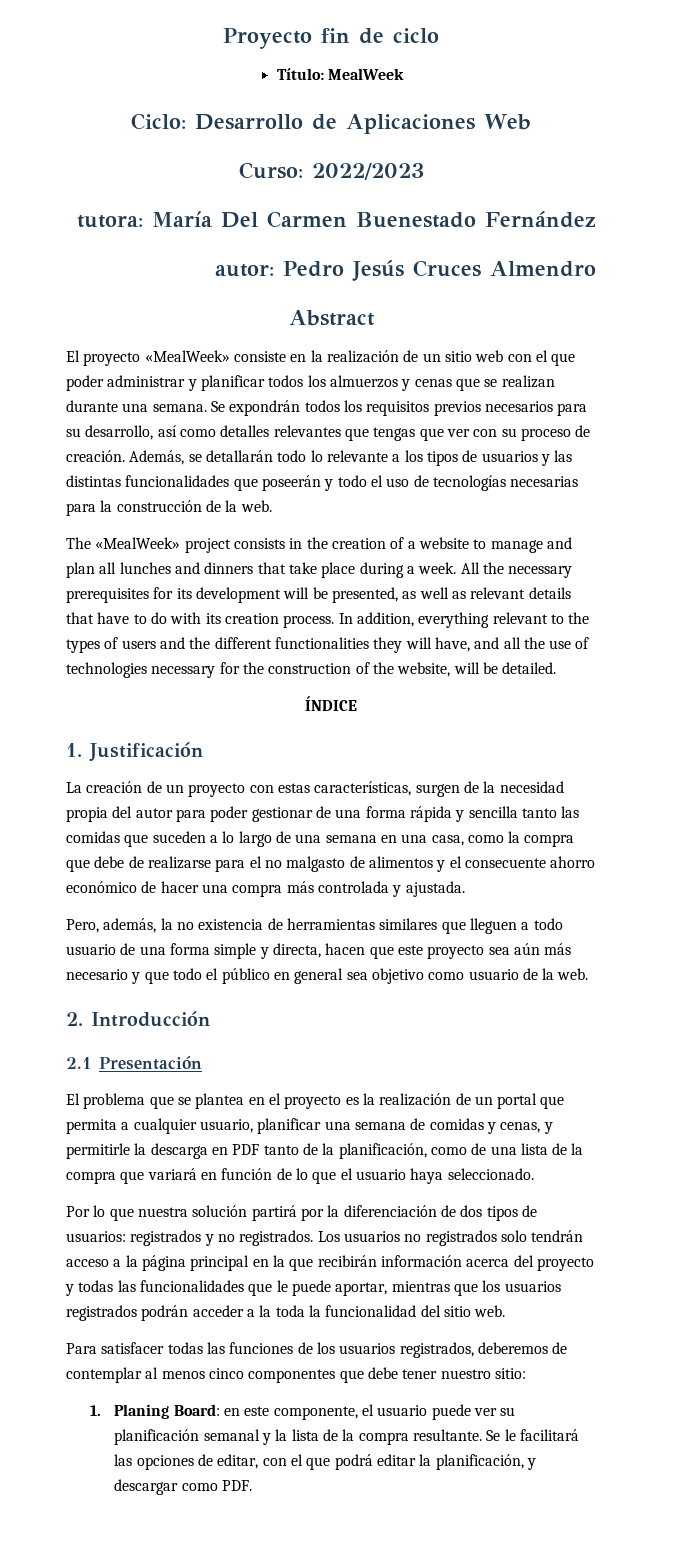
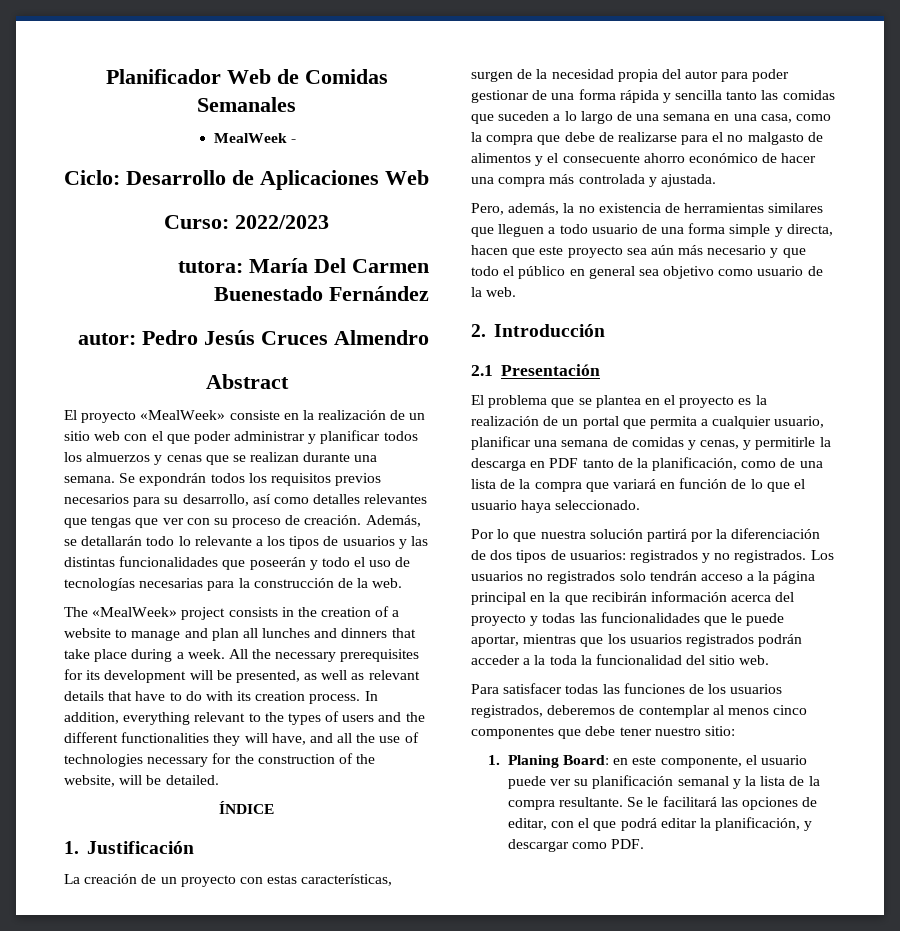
[223,28,439,49] [276,68,324,80] Proyecto fin de ciclo // Título: -> [105,69,388,84] [197,97,296,112] Planificador Web de Comidas Semanales //
(404, 74) none -> [291,139,297,143] -

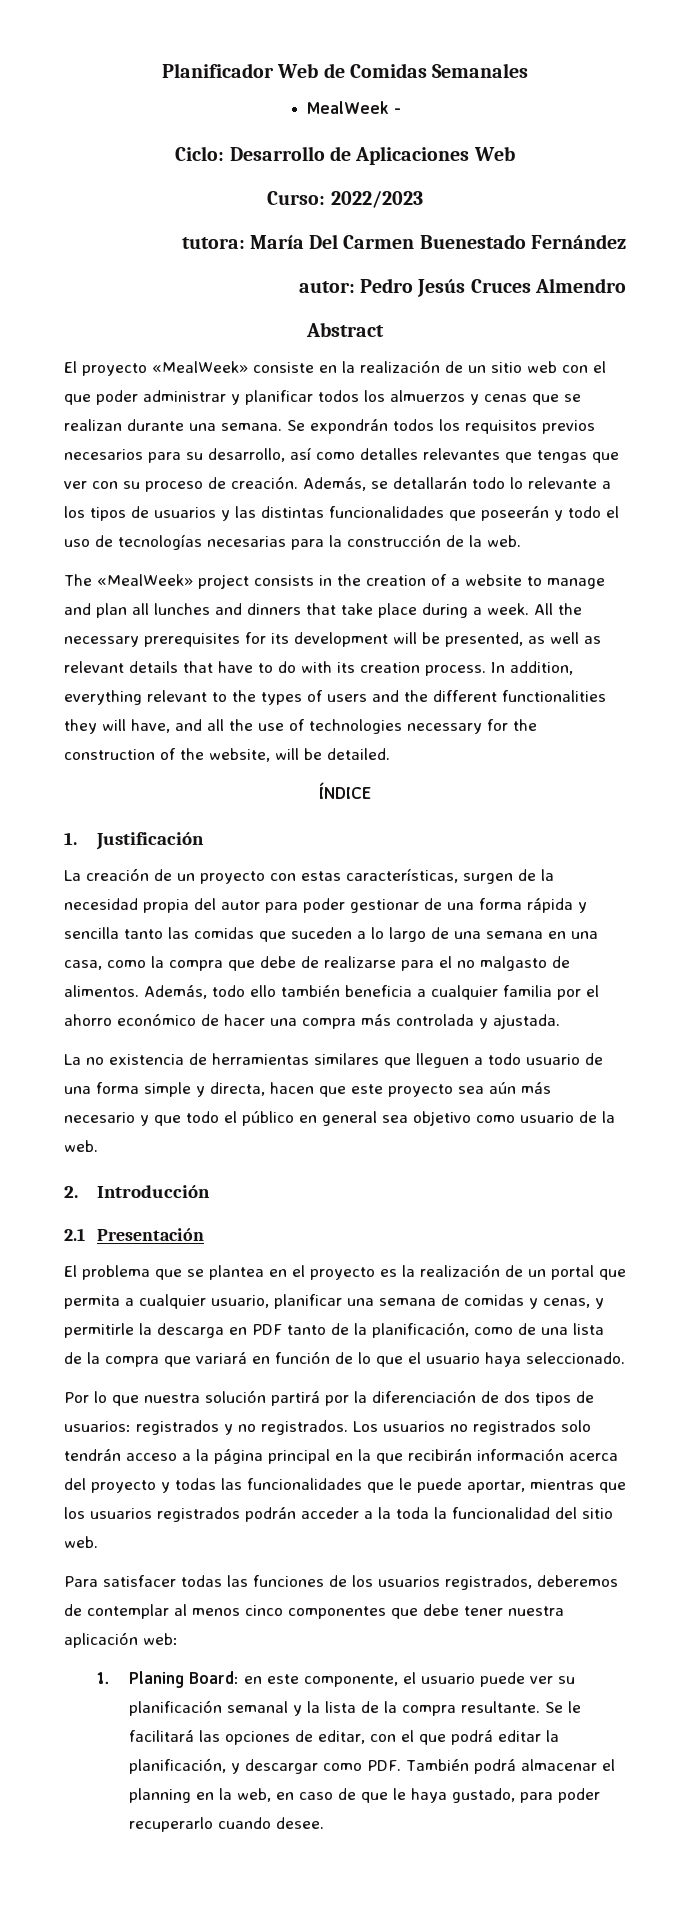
[471,153,640,166] alimentos y el consecuente -> [64,985,599,1000] alimentos. Además, todo ello también beneficia a cualquier familia por el
[471,203,575,215] Pero, además, la -> [64,1054,81,1065] La
[654,726,735,736] nuestro sitio: -> [508,1606,564,1616] [64,1632,178,1648] nuestra aplicación web:
(645, 844) none -> [406,1759,616,1774] [129,1788,601,1803] [129,1817,325,1832] También podrá almacenar el planning en la web, en caso de que le haya gustado, para poder recuperarlo cuando desee.

